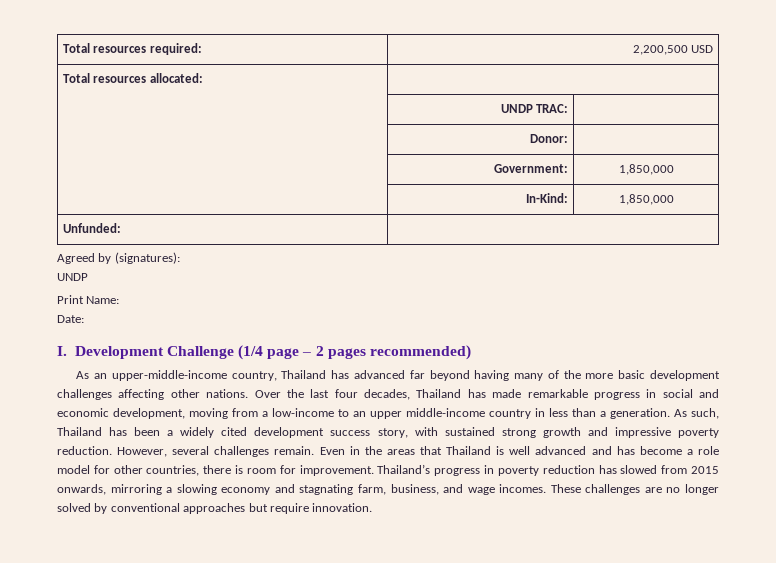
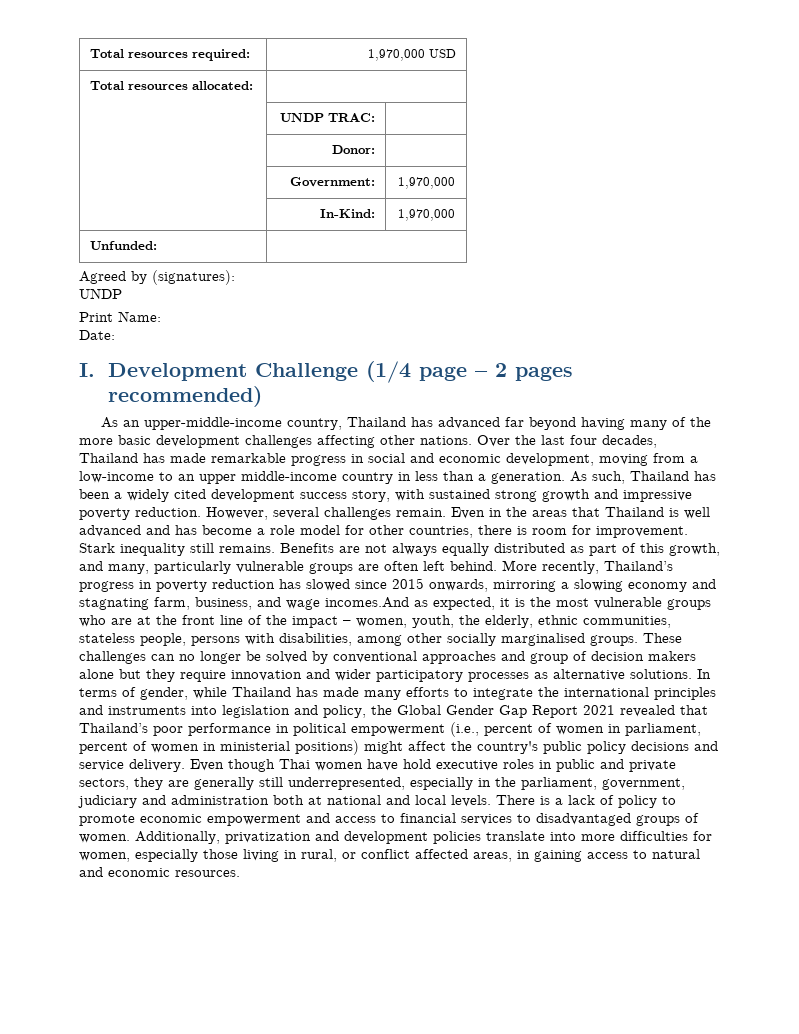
[632,45,688,55] 2,200,500 -> [367,49,425,61] 1,970,000
[618,164,674,175] 1,850,000 -> [397,177,455,189] 1,970,000
[618,194,674,205] 1,850,000 -> [397,209,455,221] 1,970,000
(374, 470) none -> [79,543,720,556] [79,560,599,574] Stark inequality still remains. Benefits are not always equally distributed as part of this growth, and many, particularly vulnerable groups are often left behind. More recently,
[661,465,688,474] from -> [355,580,387,589] since
[499,484,547,493] incomes. -> [325,597,711,610] [79,615,671,628] [79,633,638,646] incomes.And as expected, it is the most vulnerable groups who are at the front line of the impact – women, youth, the elderly, ethnic communities, stateless people, persons with disabilities, among other socially marginalised groups.
[644,487,662,493] are -> [151,654,175,661] can
(719, 489) none -> [246,651,261,661] be
[248,503,373,514] but require innovation. -> [501,651,696,664] [79,669,711,682] [79,687,716,700] [79,705,708,718] [79,722,701,737] [79,740,718,755] [79,759,676,772] [79,777,685,790] [78,795,676,808] [79,813,699,826] [79,831,712,844] [79,849,700,862] [79,867,240,877] and group of decision makers alone but they require innovation and wider participatory processes as alternative solutions. In terms of gender, while Thailand has made many efforts to integrate the international principles and instruments into legislation and policy, the Global Gender Gap Report 2021 revealed that Thailand’s poor performance in political empowerment (i.e., percent of women in parliament, percent of women in ministerial positions) might affect the country's public policy decisions and service delivery. Even though Thai women have hold executive roles in public and private sectors, they are generally still underrepresented, especially in the parliament, government, judiciary and administration both at national and local levels. There is a lack of policy to promote economic empowerment and access to financial services to disadvantaged groups of women. Additionally, privatization and development policies translate into more difficulties for women, especially those living in rural, or conflict affected areas, in gaining access to natural and economic resources.

